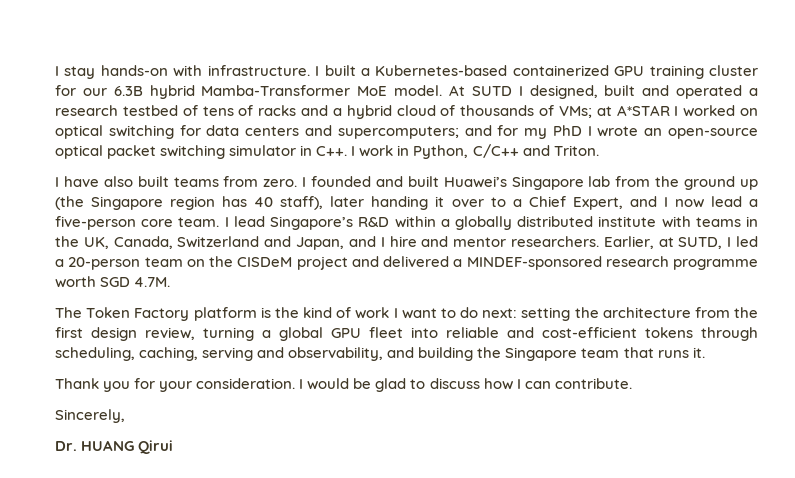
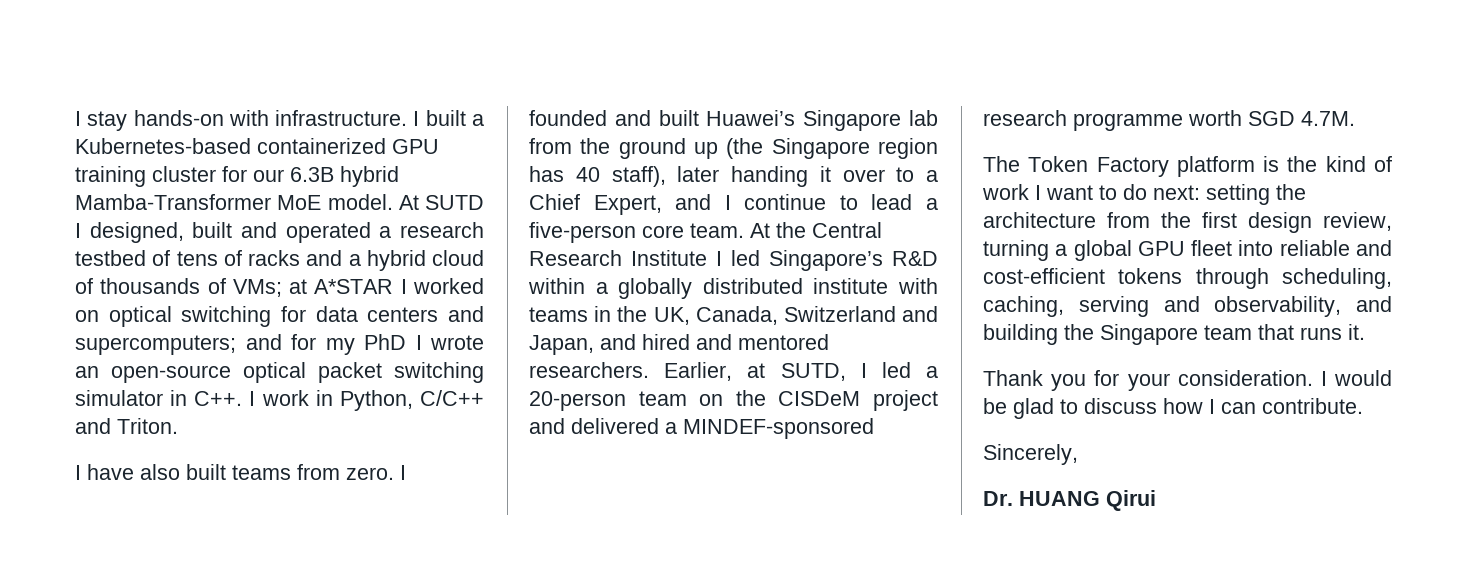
[674,199,704,208] now -> [744,194,858,210] continue to
[224,216,265,227] I lead -> [750,222,882,238] [529,250,760,266] At the Central Research Institute I led
[380,236,507,247] I hire and mentor -> [642,334,829,350] hired and mentored

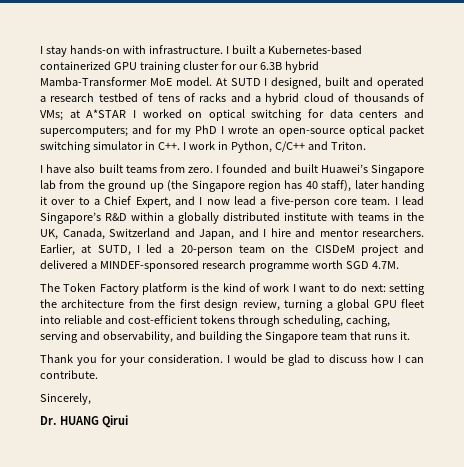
[744,194,858,210] continue to -> [206,199,230,205] now
[750,222,882,238] [529,250,760,266] At the Central Research Institute I led -> [394,196,424,205] I lead
[642,334,829,350] hired and mentored -> [263,228,359,237] I hire and mentor

